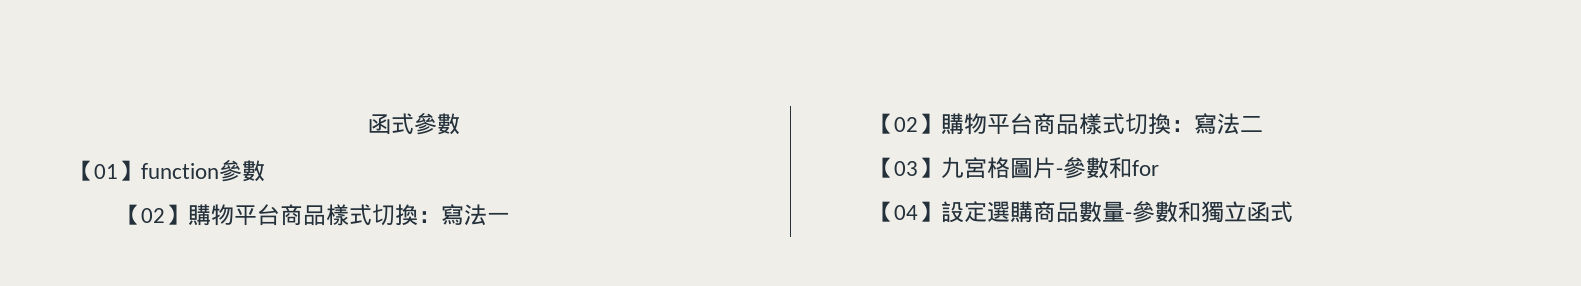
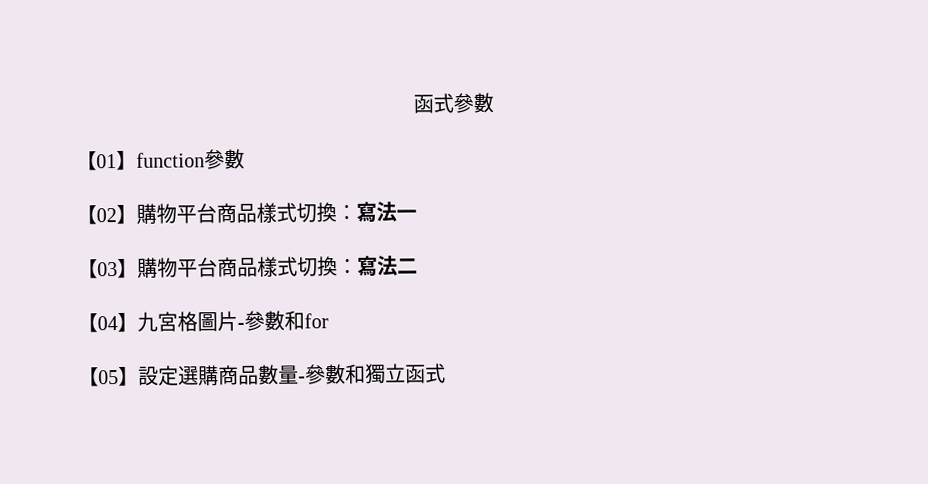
[893,117,918,132] 02 -> [97,262,118,277] 03
[893,161,918,176] 03 -> [97,316,118,331] 04
[893,205,918,220] 04 -> [98,370,119,385] 05

